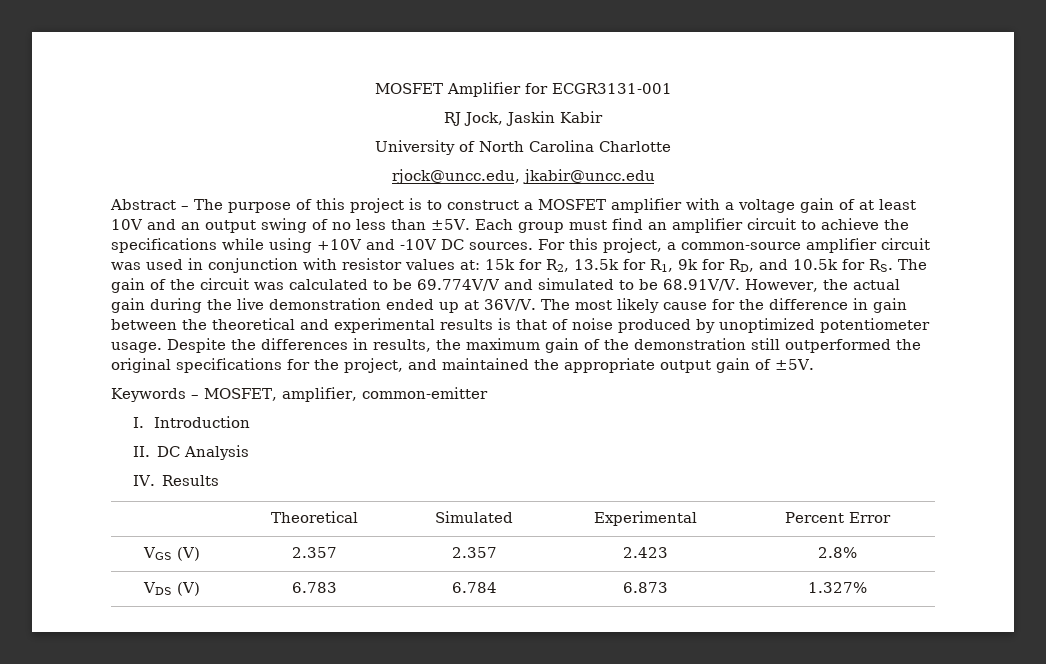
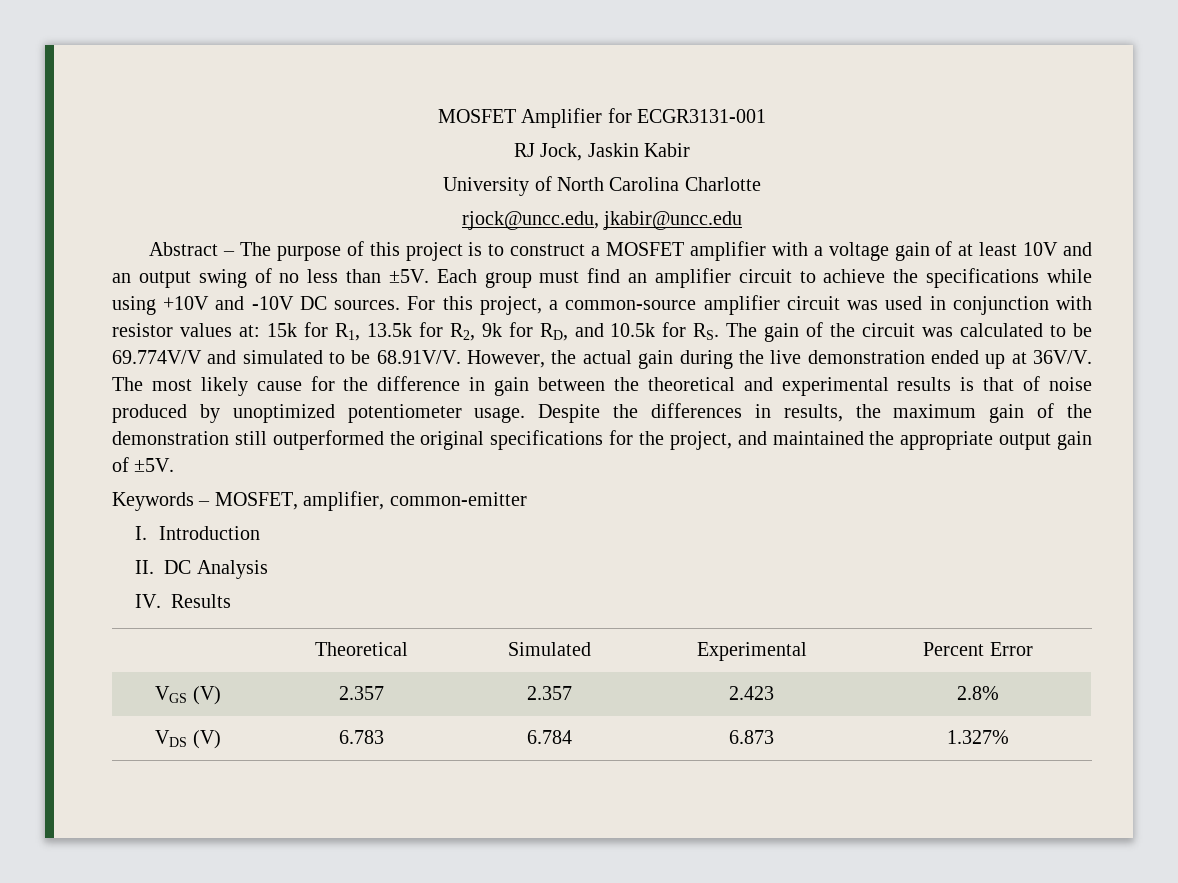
[546,259,569,272] R2, -> [334,323,360,341] R1,
[650,259,673,272] R1, -> [449,323,475,341] R2,

